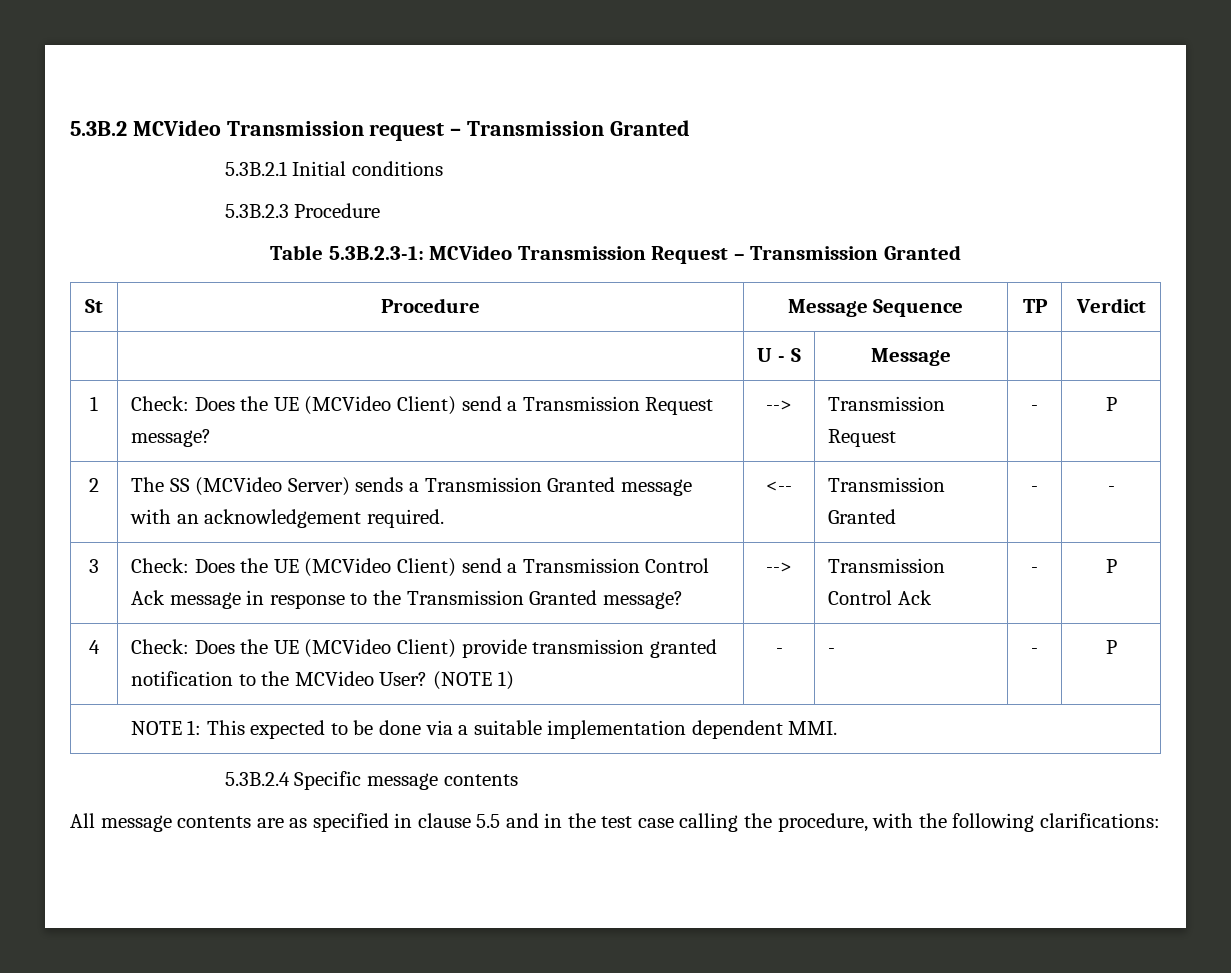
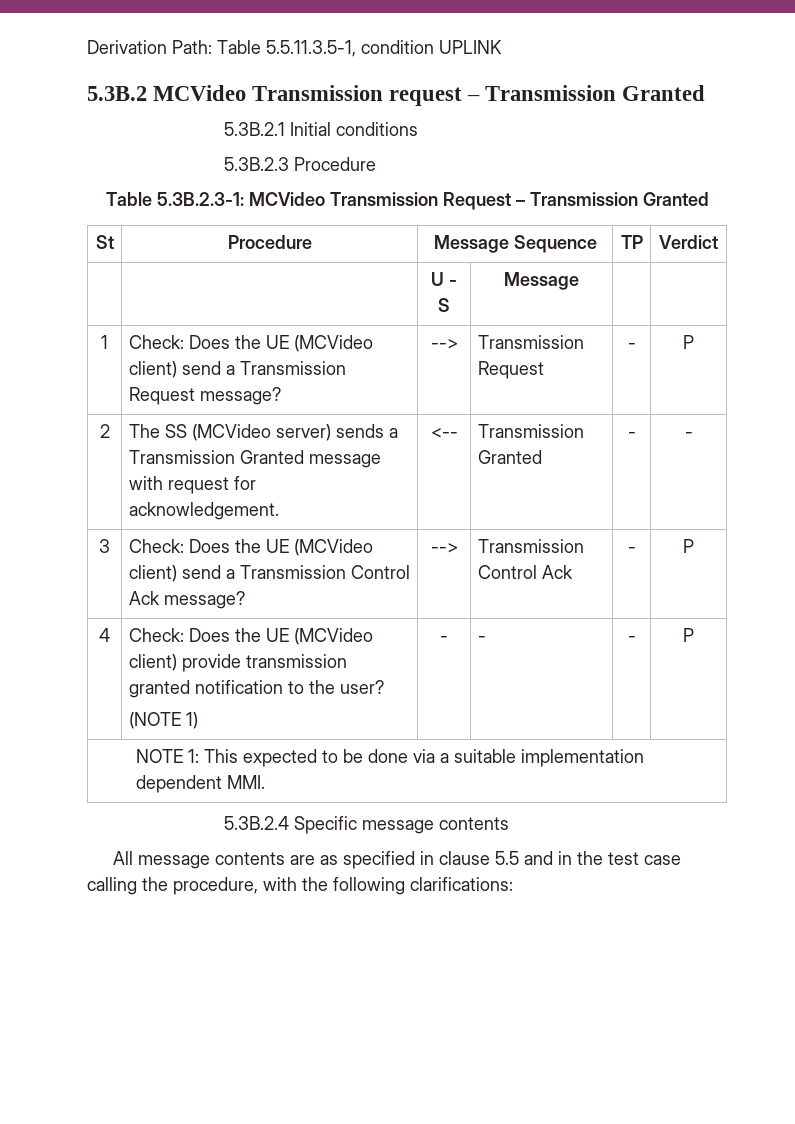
(70, 128) none -> [87,40,502,57] Derivation Path: Table 5.5.11.3.5-1, condition UPLINK //
[396,396,456,415] Client) -> [128,361,177,378] client)
[287,477,350,496] Server) -> [275,424,331,441] server)
[176,509,444,528] an acknowledgement required. -> [167,476,256,494] [128,502,279,520] request for acknowledgement.
[396,558,456,577] Client) -> [128,565,177,582] client)
[169,590,598,609] message in response to the Transmission Granted -> (160, 598) none
[396,639,456,658] Client) -> [128,654,177,671] client)
[294,671,428,686] MCVideo User? -> [339,680,384,694] user? //

